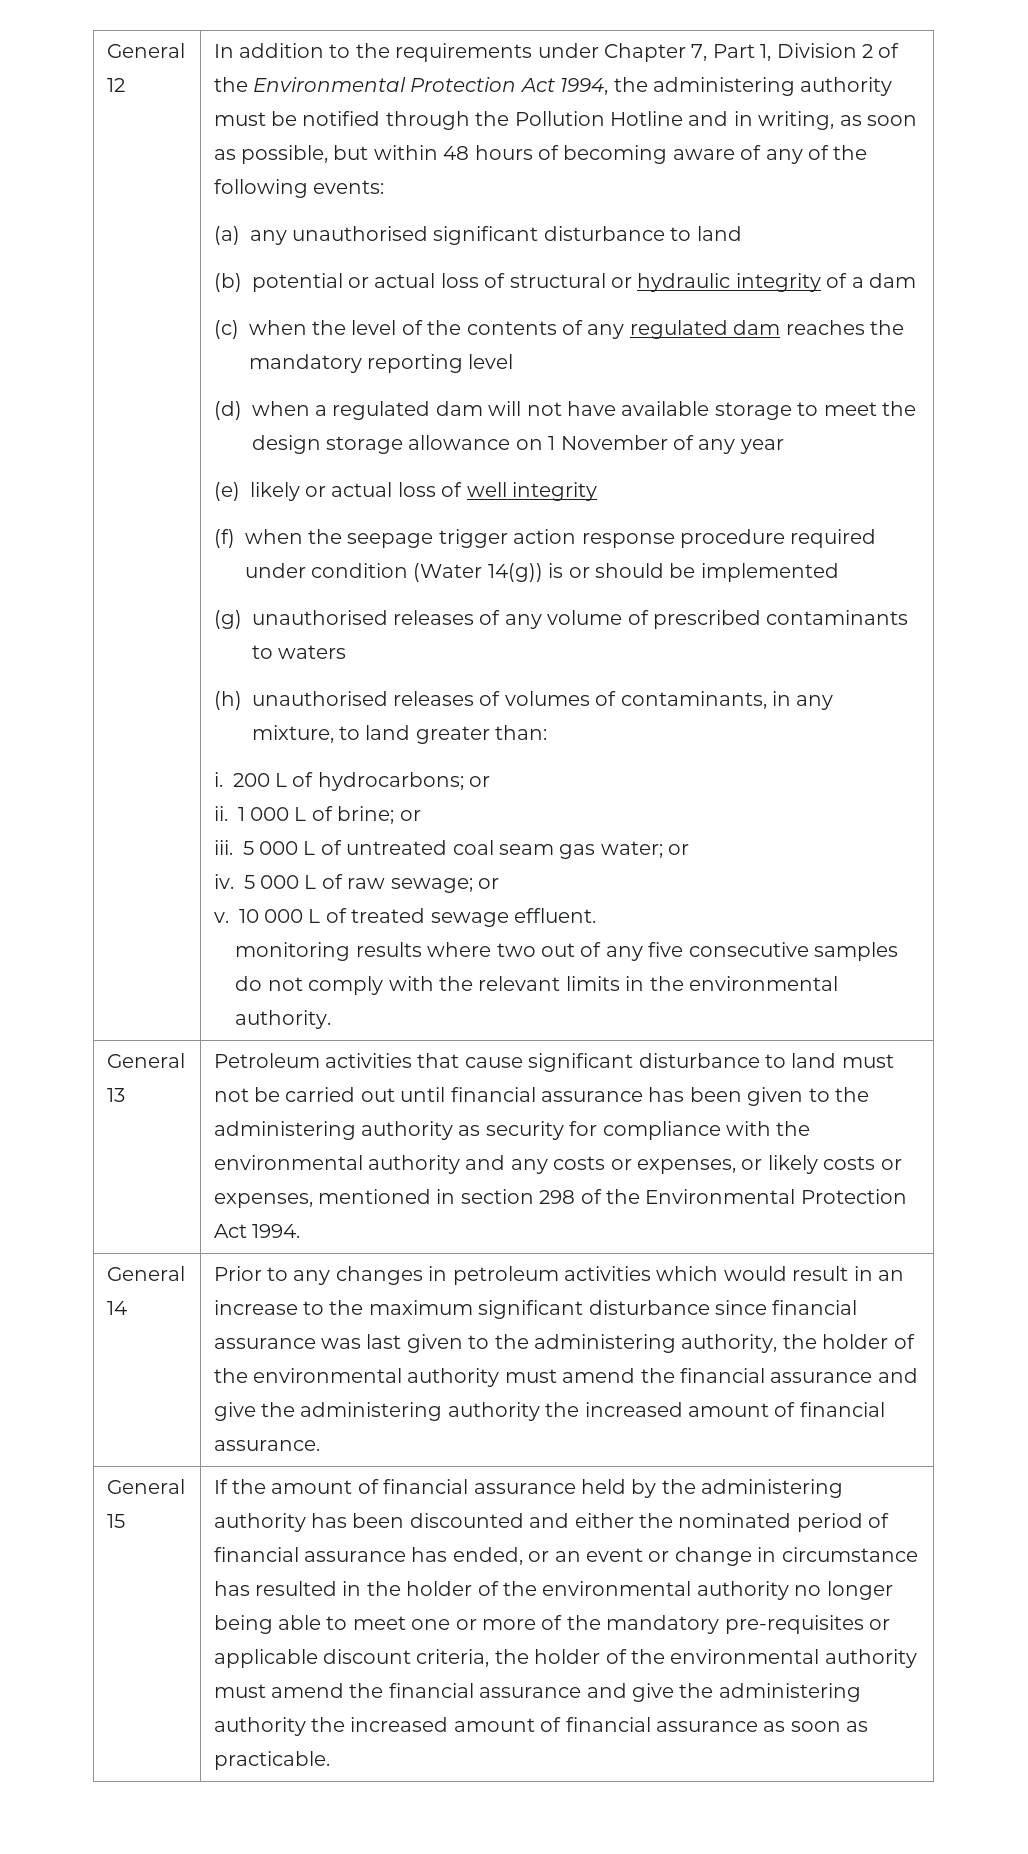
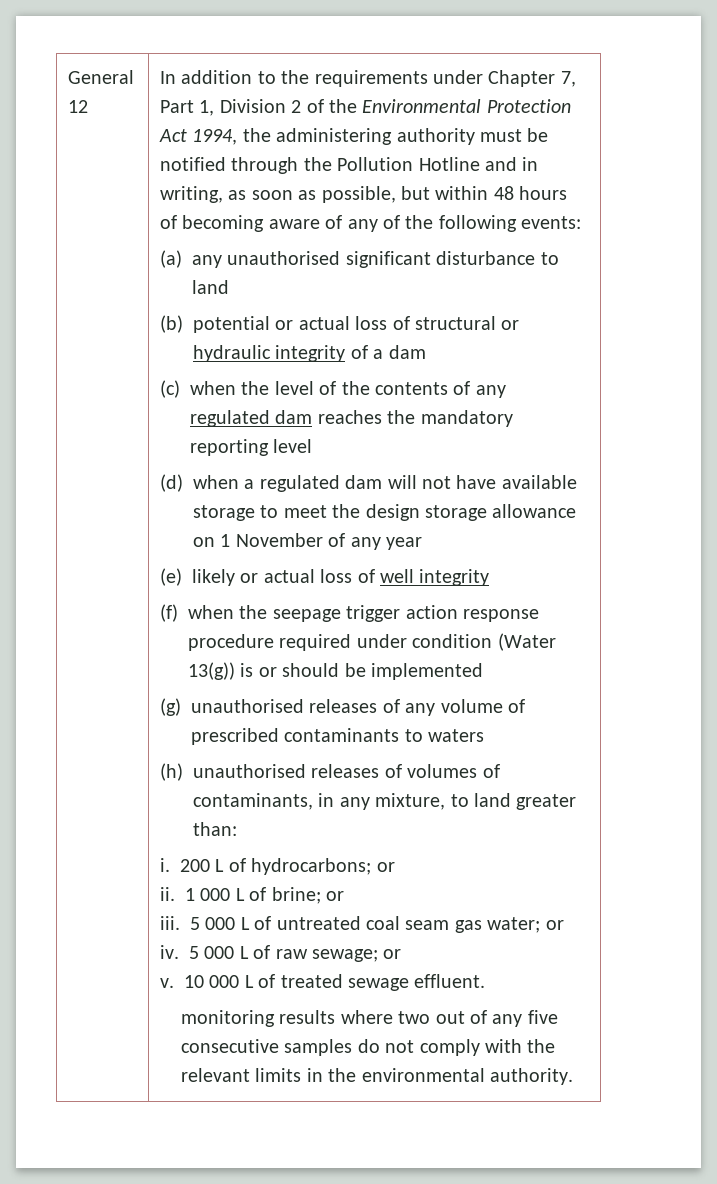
[487,563,543,582] 14(g)) -> [188,662,236,680] 13(g))
[106,1053,185,1068] [106,1088,125,1102] [213,1053,894,1072] [213,1087,870,1106] [213,1121,811,1140] [213,1155,902,1174] [213,1189,907,1208] [213,1224,301,1238] [106,1266,185,1281] [106,1301,127,1315] [213,1266,905,1285] [213,1300,858,1319] [213,1334,915,1353] [213,1368,918,1387] [213,1402,885,1421] [213,1440,320,1451] [106,1479,185,1494] [106,1514,125,1528] [213,1479,844,1498] [213,1513,890,1532] [213,1547,918,1566] [213,1581,893,1600] [213,1615,891,1634] [213,1649,917,1668] [213,1683,861,1702] [213,1717,869,1736] [213,1751,330,1770] // General 13 | Petroleum activities that cause significant disturbance to land must not be carried out until financial assurance has been given to the administering authority as security for compliance with the environmental authority and any costs or expenses, or likely costs or expenses, mentioned in section 298 of the Environmental Protection Act 1994. // General 14 | Prior to any changes in petroleum activities which would result in an increase to the maximum significant disturbance since financial assurance was last given to the administering authority, the holder of the environmental authority must amend the financial assurance and give the administering authority the increased amount of financial assurance. // General 15 | If the amount of financial assurance held by the administering authority has been discounted and either the nominated period of financial assurance has ended, or an event or change in circumstance has resulted in the holder of the environmental authority no longer being able to meet one or more of the mandatory pre-requisites or applicable discount criteria, the holder of the environmental authority must amend the financial assurance and give the administering authority the increased amount of financial assurance as soon as practicable. -> (573, 1076) none

